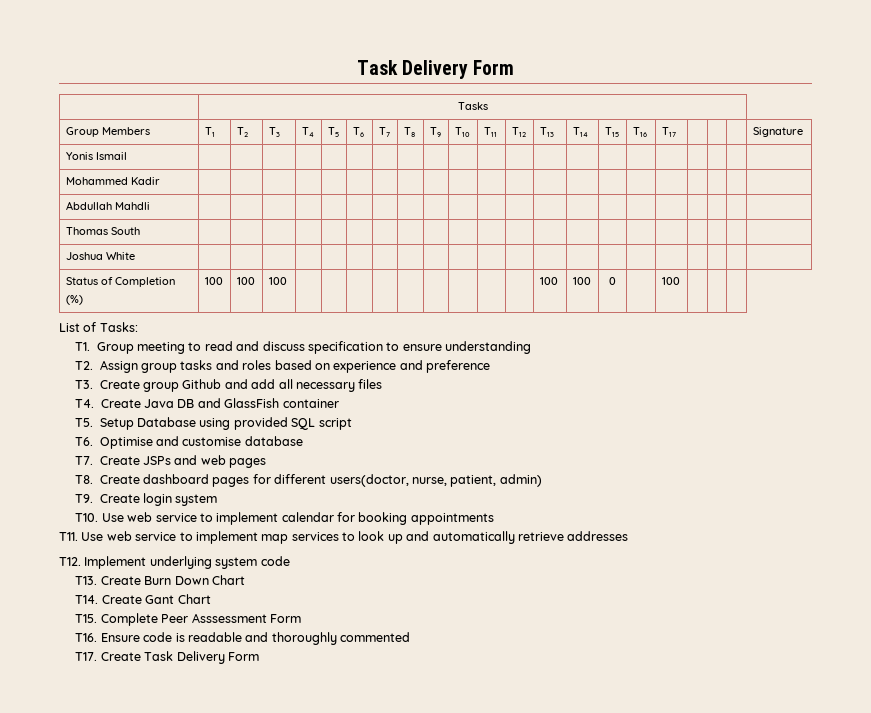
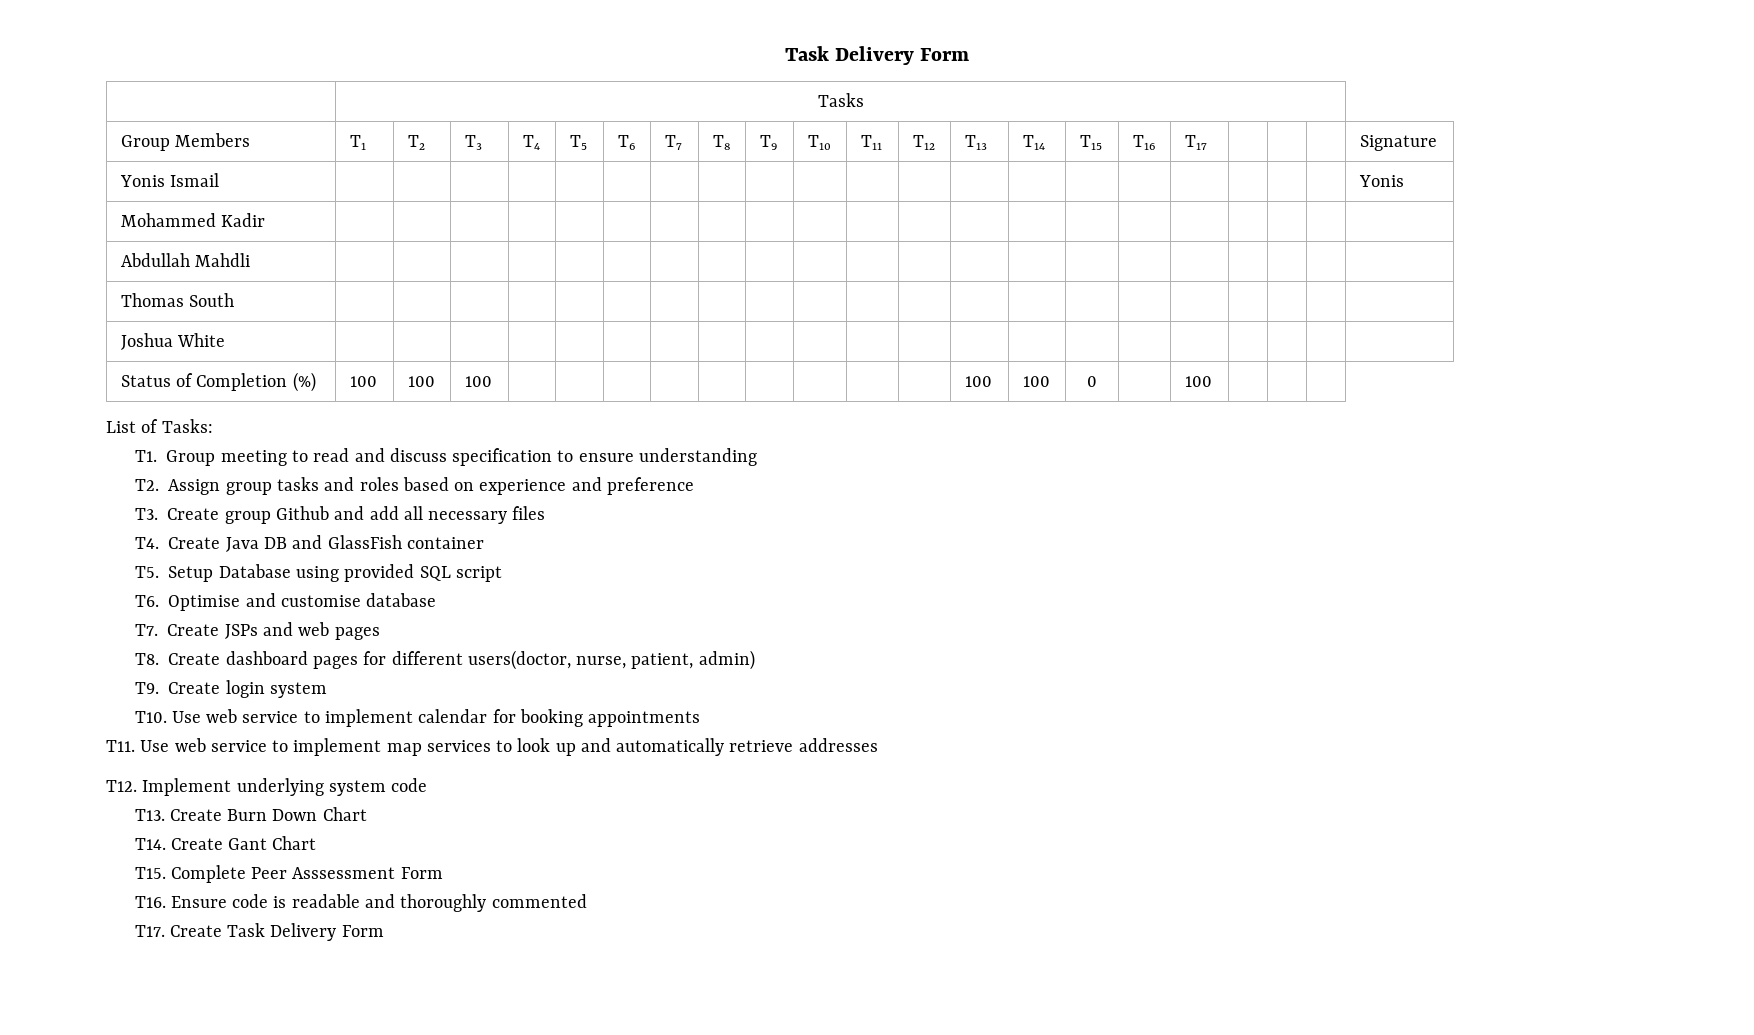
(127, 156) none -> [1358,175,1404,187] Yonis

